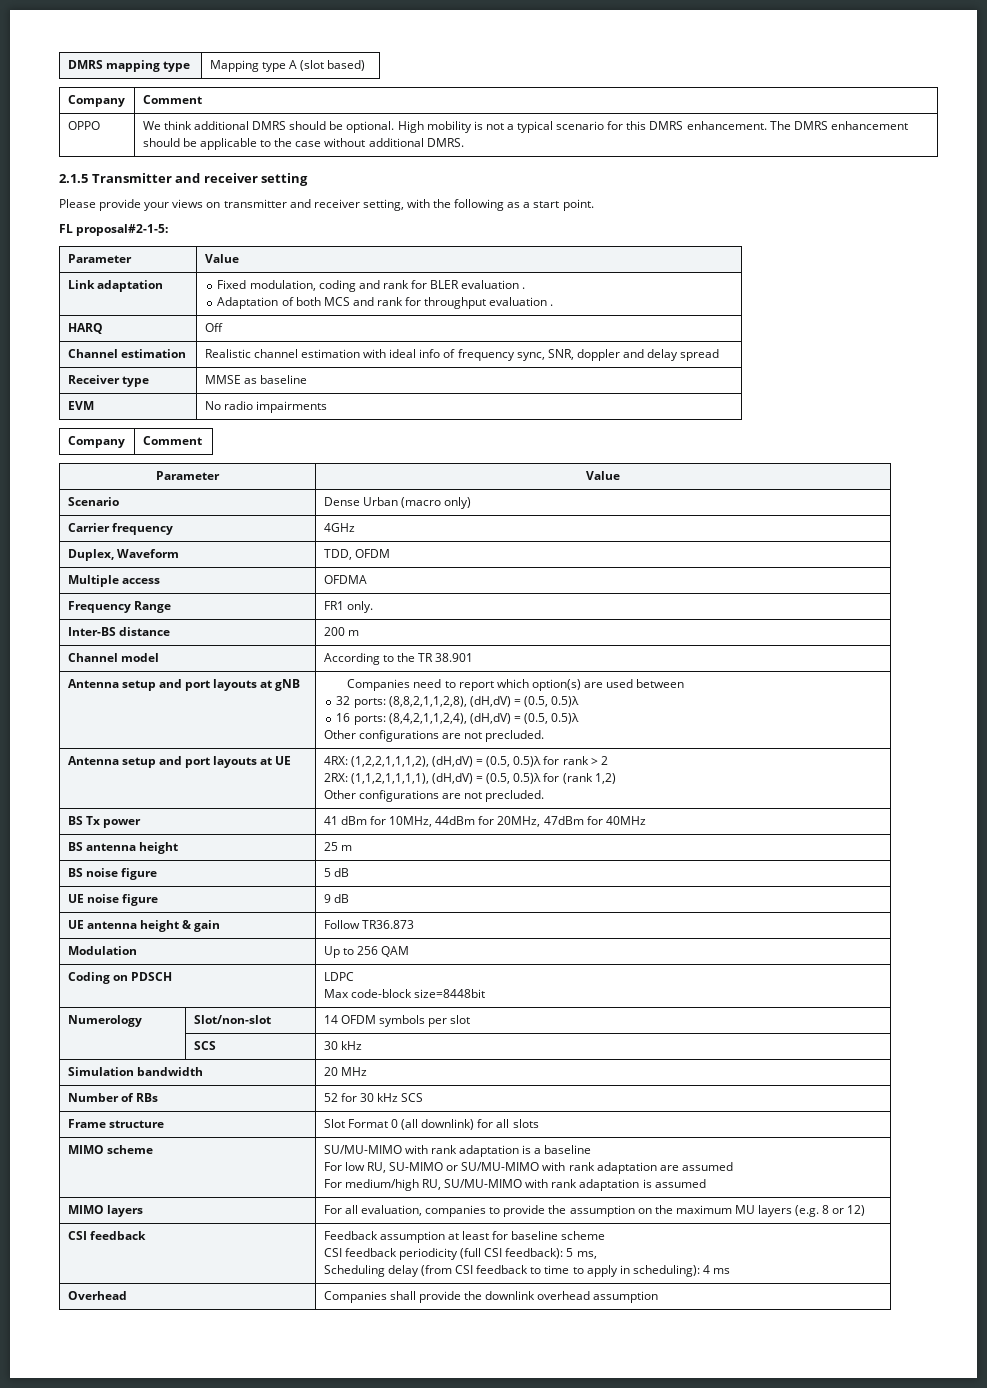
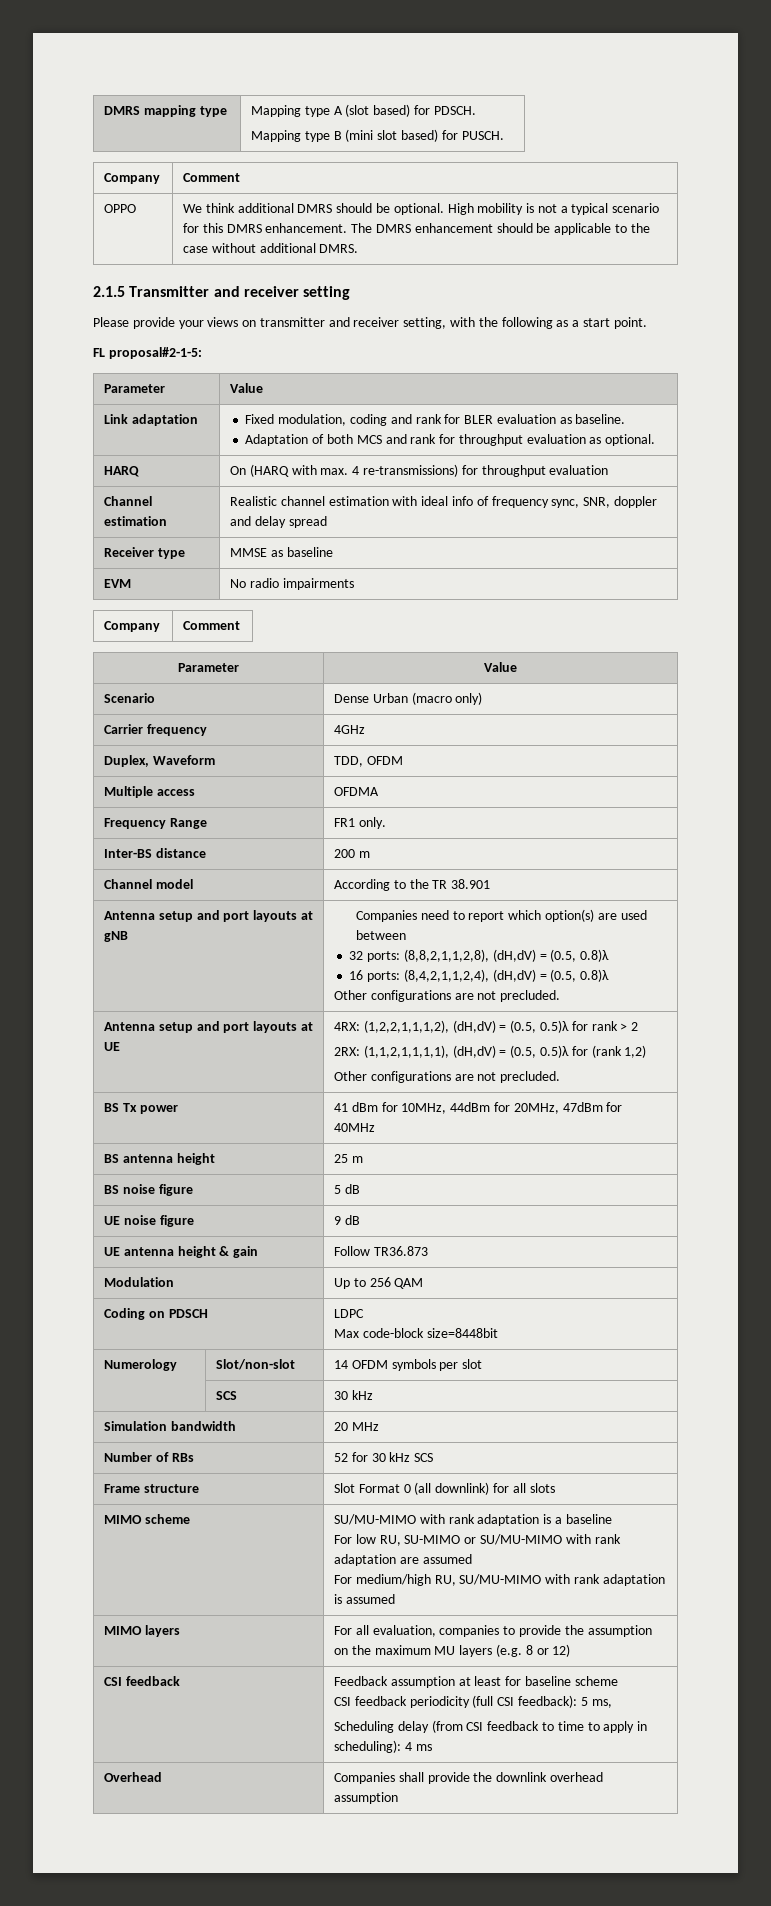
(366, 65) none -> [413,105,476,115] [251,129,504,142] for PDSCH. // Mapping type B (mini slot based) for PUSCH.
[522,287,526,289] . -> [559,414,626,424] as baseline.
[550,304,554,306] . -> [589,434,656,446] as optional.
[204,323,223,332] Off -> [230,464,609,477] On (HARQ with max. 4 re-transmissions) for throughput evaluation
[551,696,580,707] 0.5)λ -> [580,949,610,962] 0.8)λ
[551,713,580,724] 0.5)λ -> [580,969,610,982] 0.8)λ

